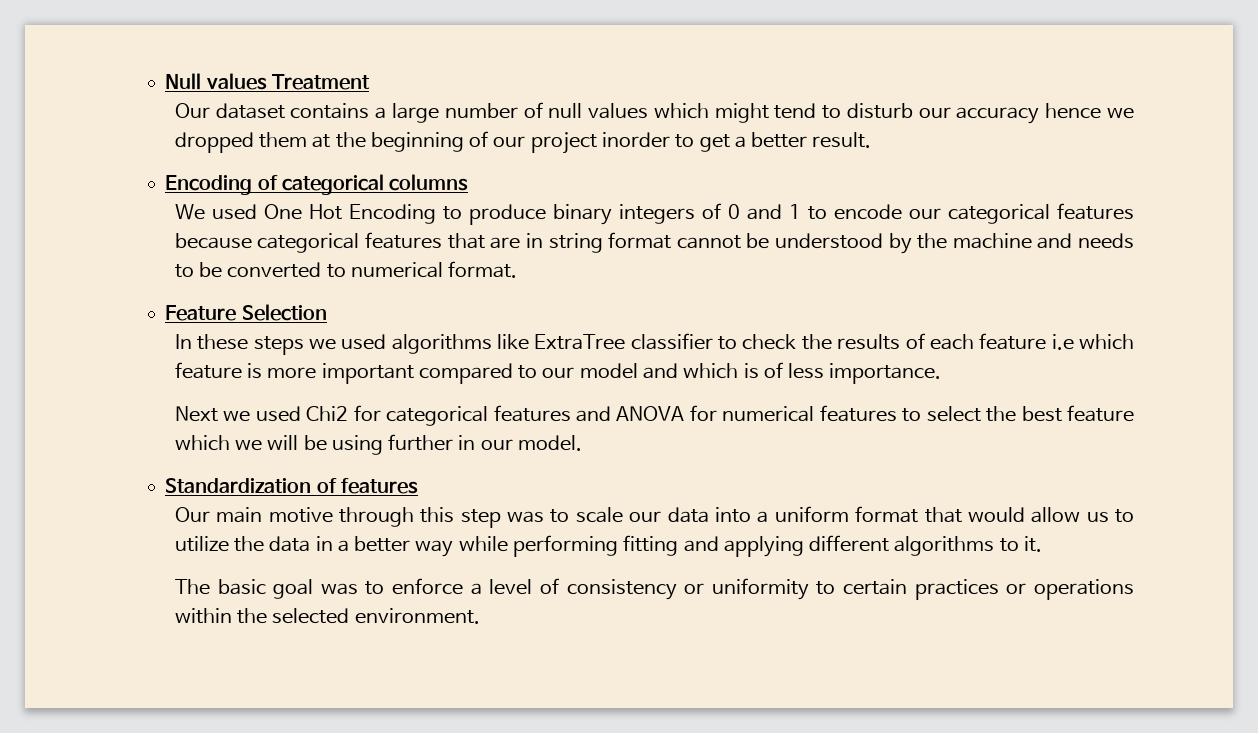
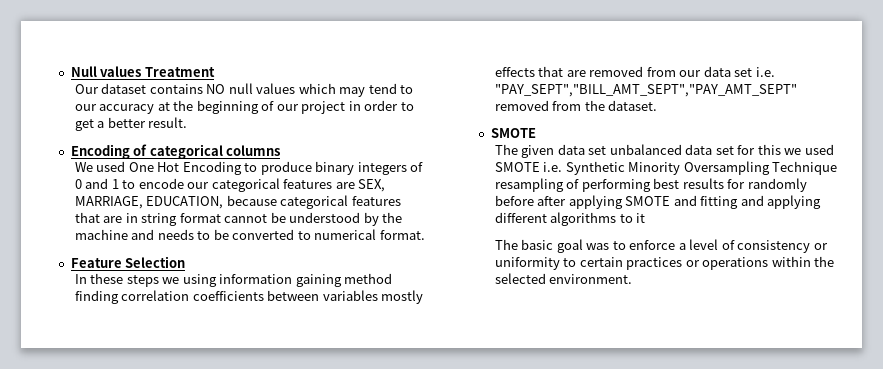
[375,102,543,123] a large number of -> [206,84,226,94] NO
[714,103,769,123] might -> [339,87,366,97] may
[846,103,913,119] disturb -> (414, 89) none
[1045,103,1134,119] [174,132,308,153] hence we dropped them -> (155, 109) none
[601,132,670,148] inorder -> [348,100,399,111] in order
(1134, 211) none -> [335,179,386,192] [74,196,224,209] are SEX, MARRIAGE, EDUCATION,
[341,333,1135,354] [174,362,942,384] [174,405,1134,426] [174,434,582,455] [165,478,418,494] [174,506,1134,528] [174,535,618,557] used algorithms like ExtraTree classifier to check the results of each feature i.e which feature is more important compared to our model and which is of less importance. // Next we used Chi2 for categorical features and ANOVA for numerical features to select the best feature which we will be using further in our model. // Standardization of features // Our main motive through this step was to scale our data into a uniform format that would allow us to utilize the data in a better way while performing -> [182,273,393,287] [74,290,424,304] [494,66,775,77] [494,84,797,97] [494,100,658,111] [490,128,536,138] [494,144,834,158] [494,161,838,175] [494,178,807,192] [494,195,697,209] using information gaining method finding correlation coefficients between variables mostly effects that are removed from our data set i.e. "PAY_SEPT","BILL_AMT_SEPT","PAY_AMT_SEPT" removed from the dataset. // SMOTE // The given data set unbalanced data set for this we used SMOTE i.e. Synthetic Minority Oversampling Technique resampling of performing best results for randomly before after applying SMOTE and
[1023,536,1042,552] it. -> [636,213,646,223] it

